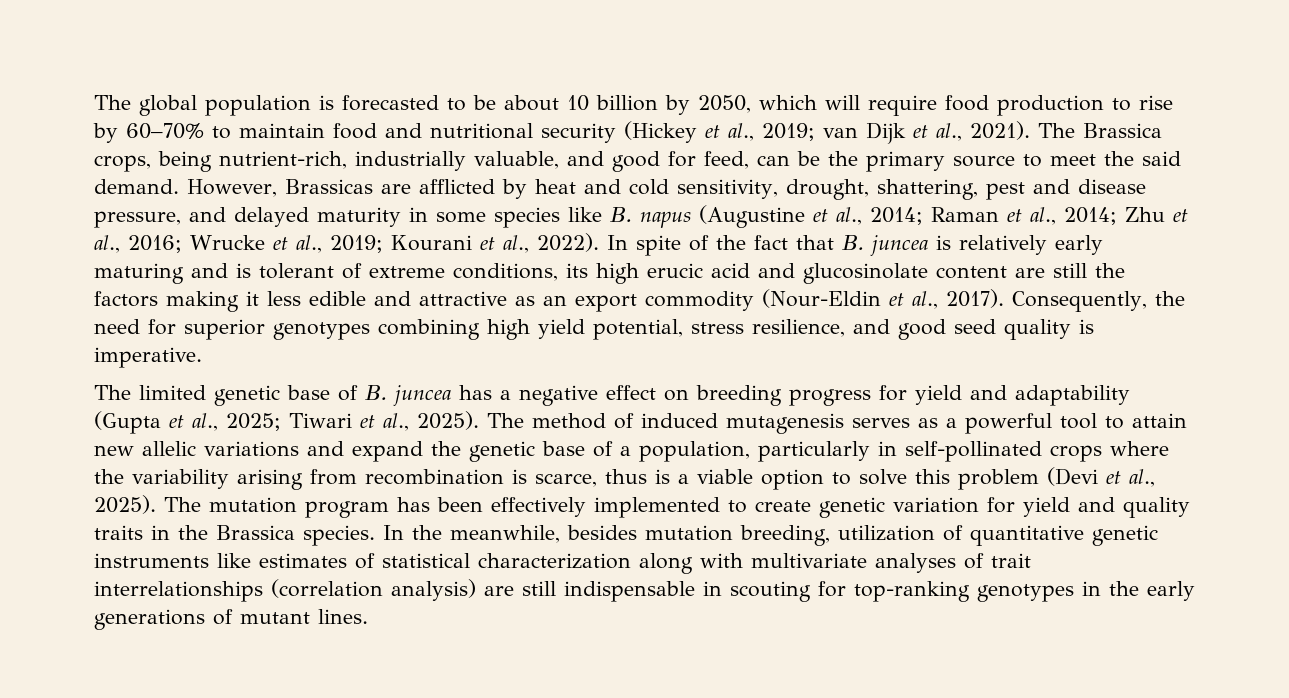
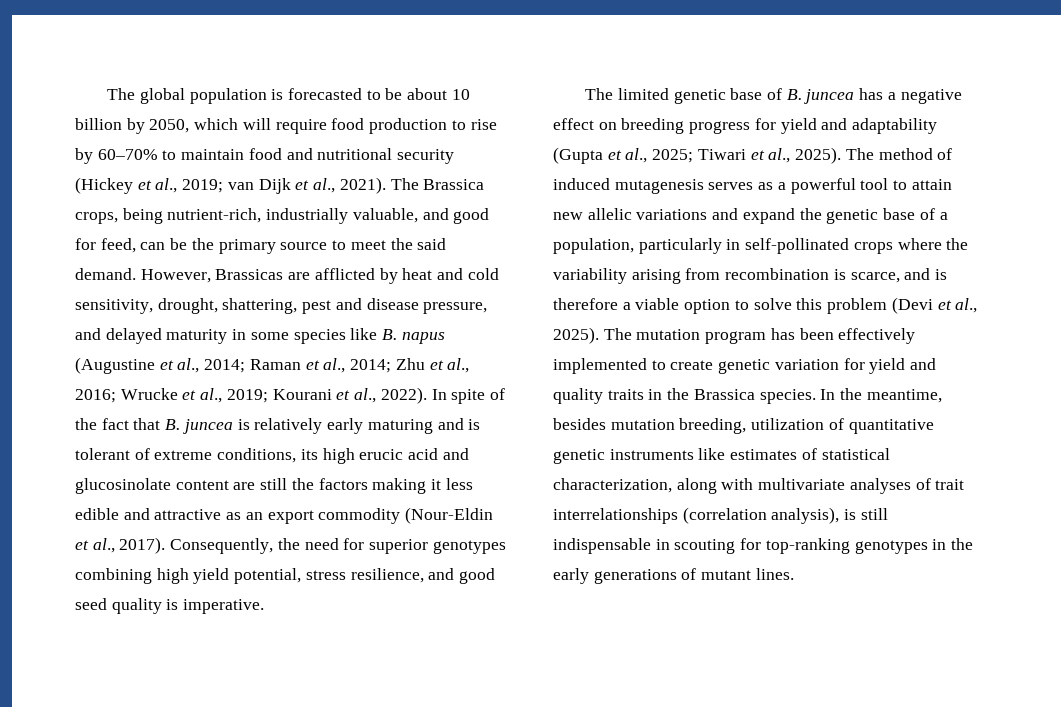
[605,469,670,484] thus is -> [904,268,948,280] [553,298,618,310] and is therefore
[450,525,560,543] meanwhile, -> [866,389,942,403] meantime,
[478,553,631,569] characterization -> [553,478,672,493] characterization,
[391,579,514,601] analysis) are -> [771,507,857,524] analysis), is

